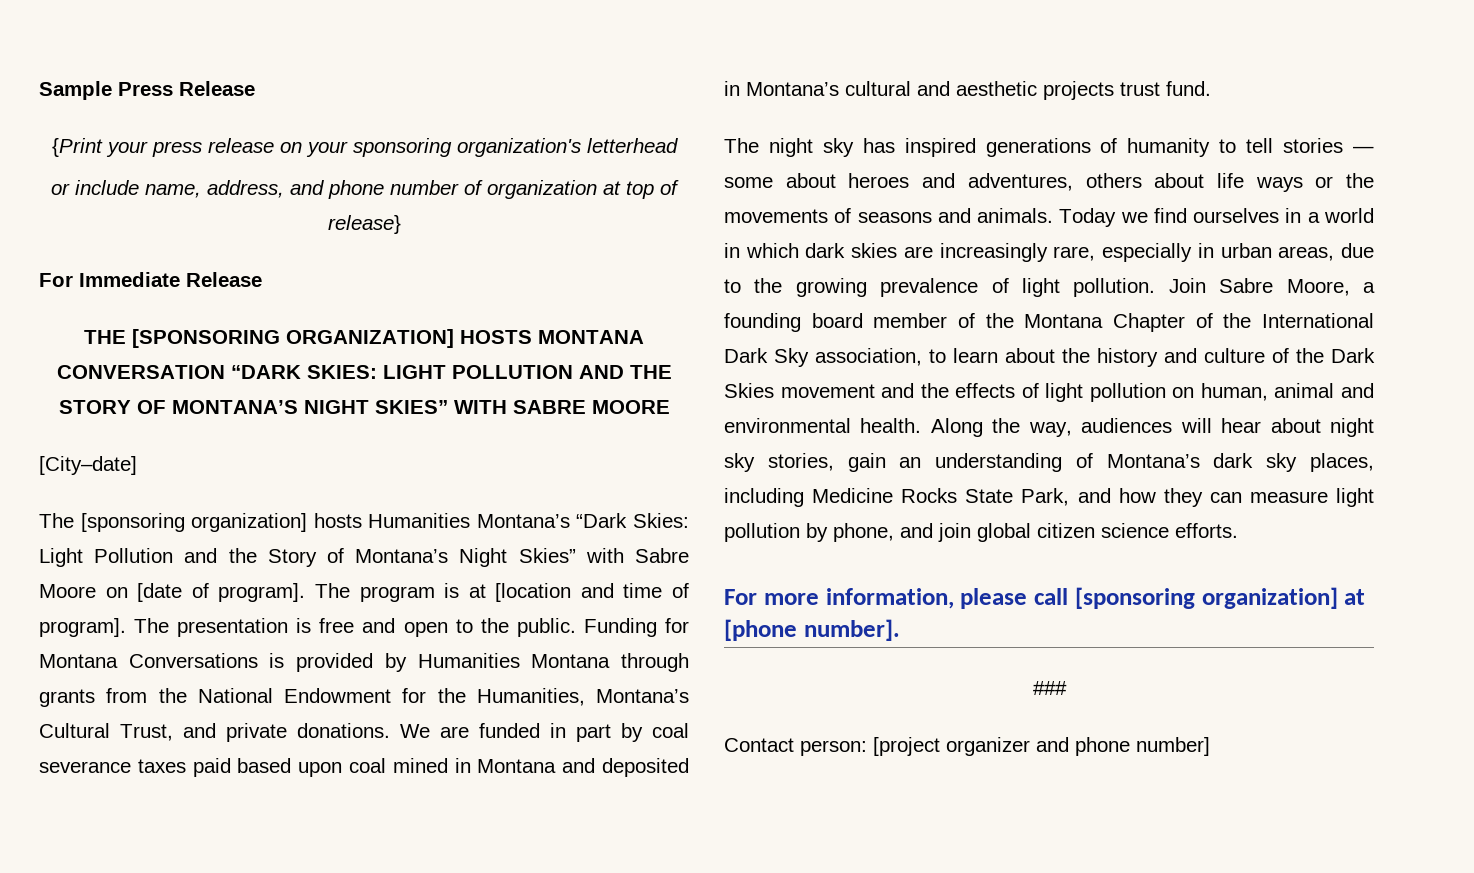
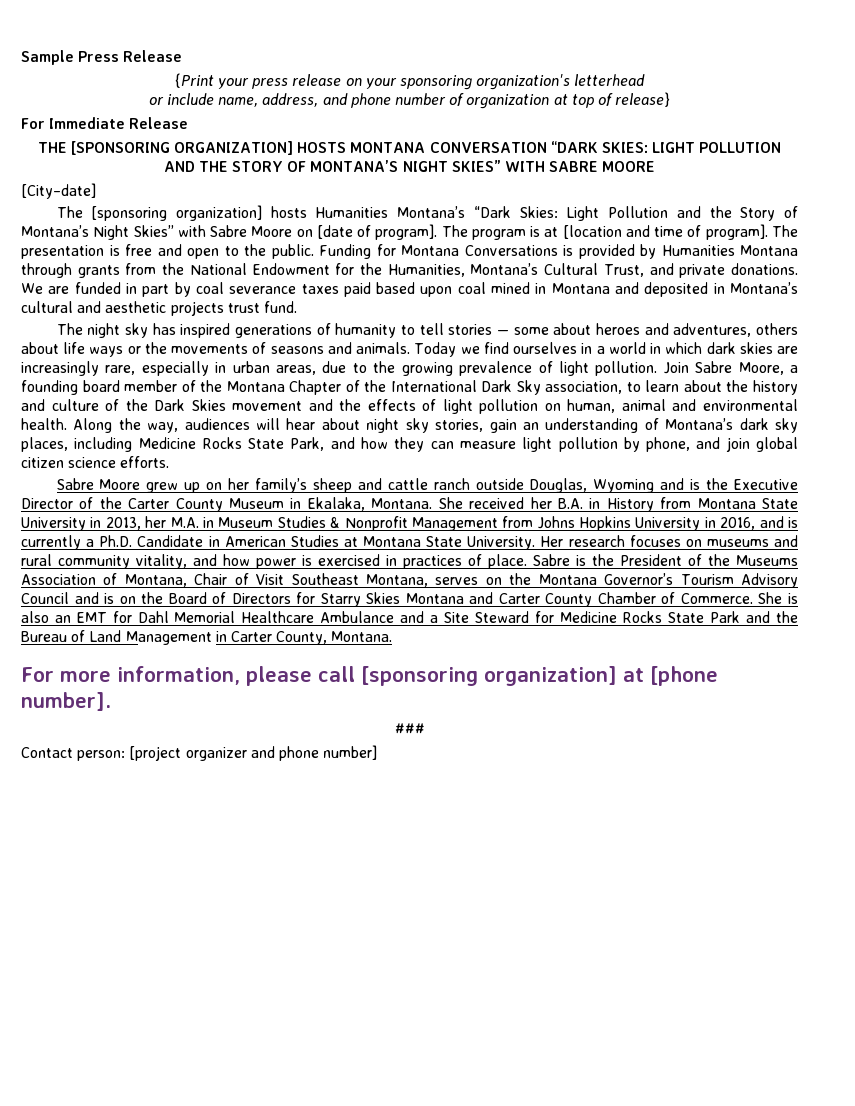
(1238, 530) none -> [56,478,798,493] [21,497,798,512] [21,516,799,531] [21,535,798,550] [21,554,798,569] [21,573,798,588] [21,592,798,607] [21,611,799,623] [21,630,393,645] // Sabre Moore grew up on her family’s sheep and cattle ranch outside Douglas, Wyoming and is the Executive Director of the Carter County Museum in Ekalaka, Montana. She received her B.A. in History from Montana State University in 2013, her M.A. in Museum Studies & Nonprofit Management from Johns Hopkins University in 2016, and is currently a Ph.D. Candidate in American Studies at Montana State University. Her research focuses on museums and rural community vitality, and how power is exercised in practices of place. Sabre is the President of the Museums Association of Montana, Chair of Visit Southeast Montana, serves on the Montana Governor’s Tourism Advisory Council and is on the Board of Directors for Starry Skies Montana and Carter County Chamber of Commerce. She is also an EMT for Dahl Memorial Healthcare Ambulance and a Site Steward for Medicine Rocks State Park and the Bureau of Land Management in Carter County, Montana.

